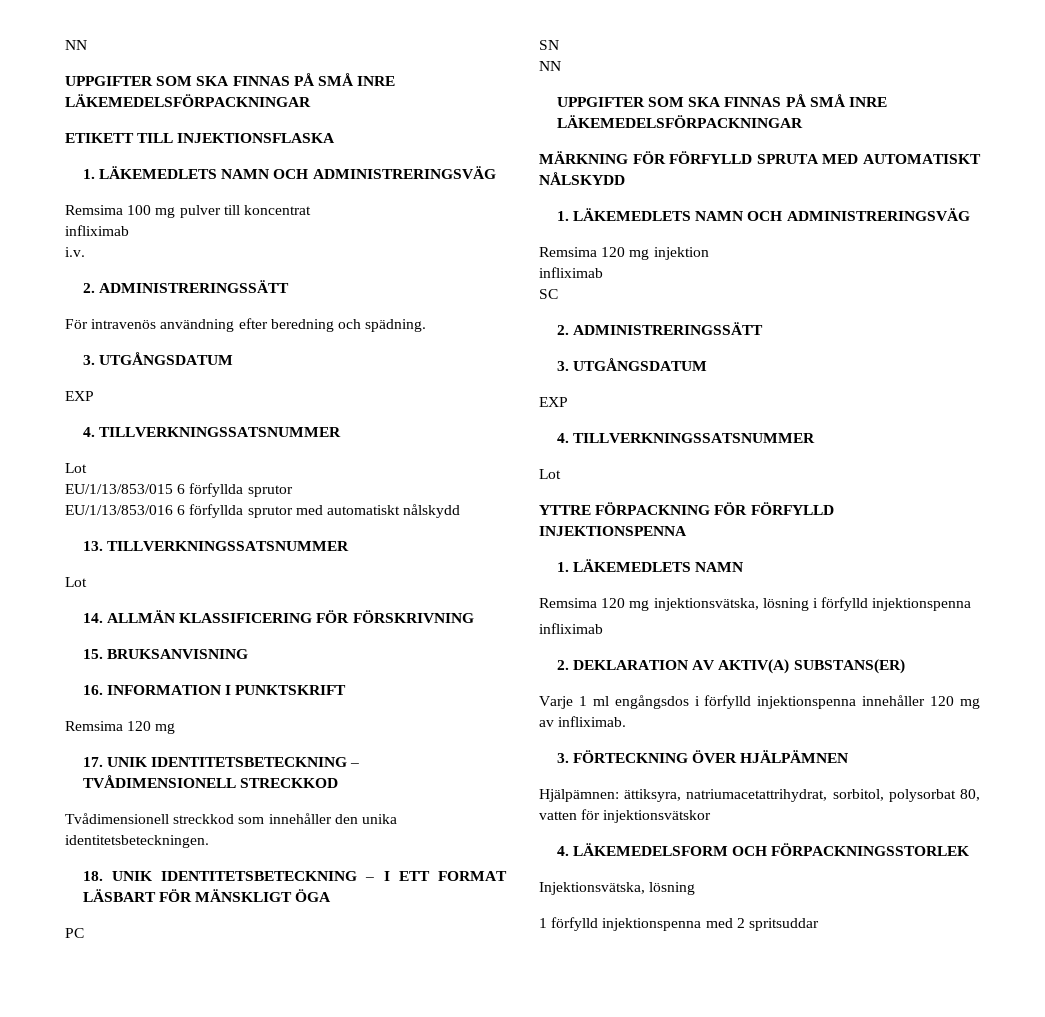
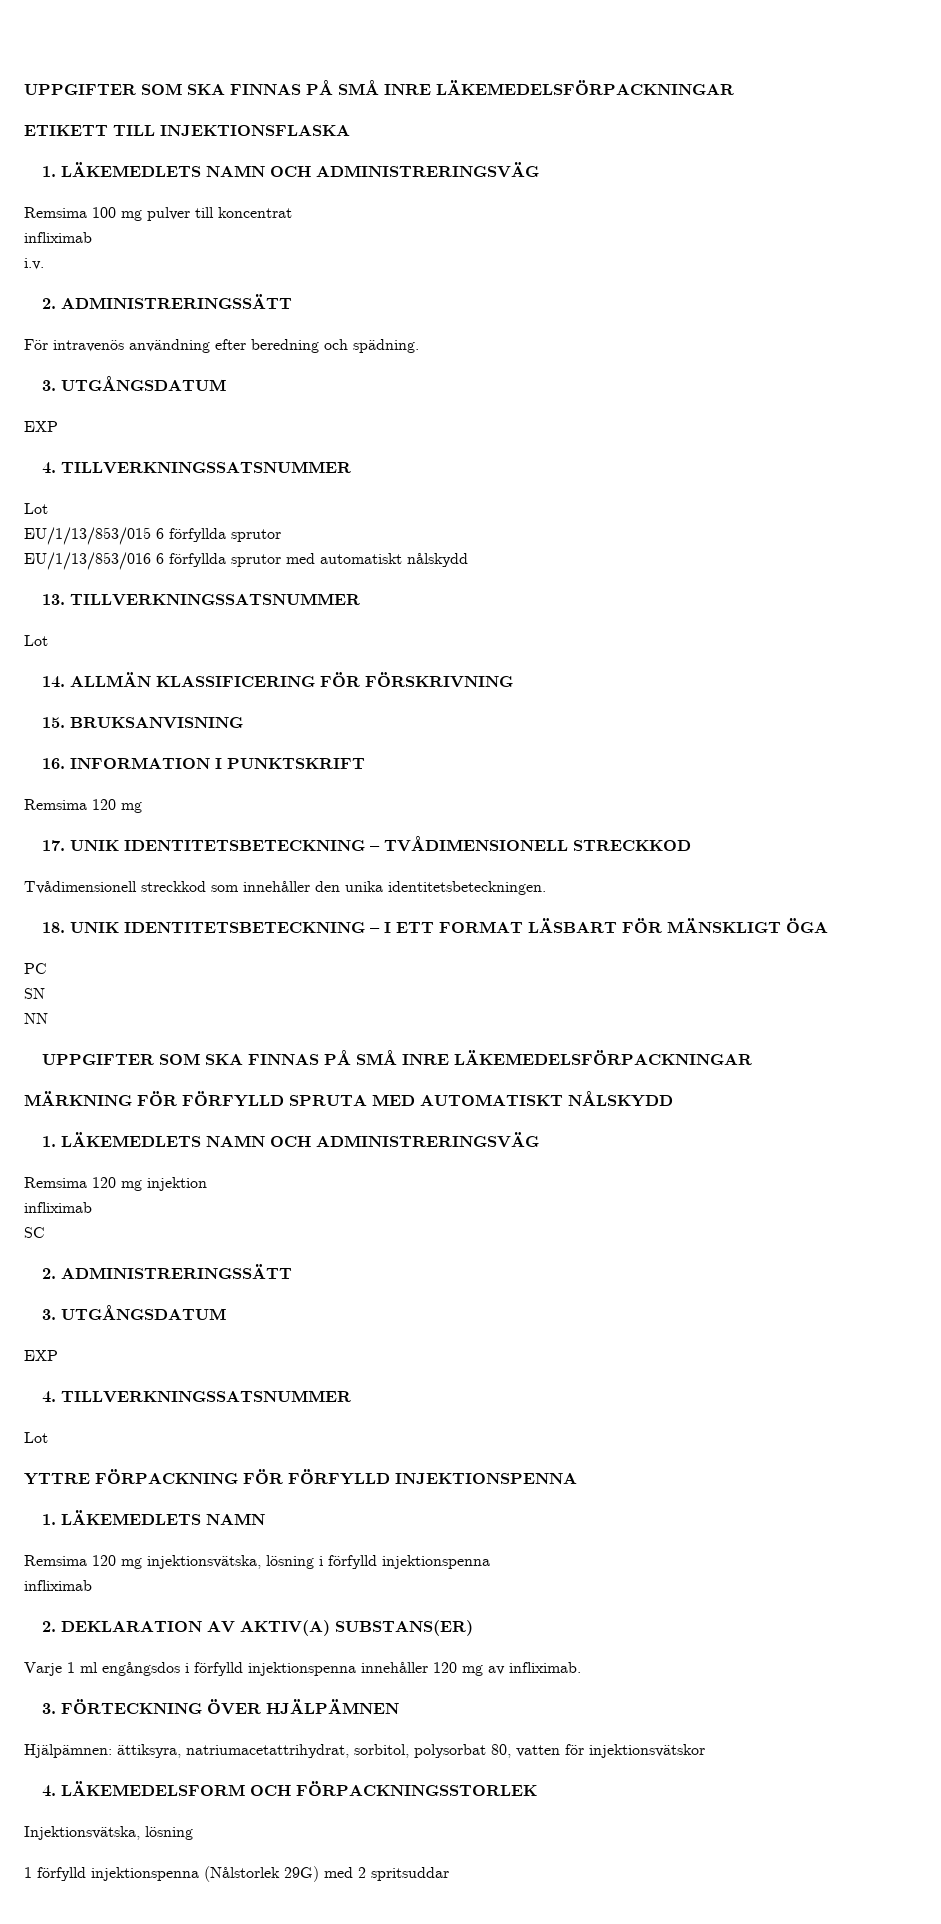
[65,40,87,50] NN // -> (24, 89) none
(702, 924) none -> [204,1866,319,1882] (Nålstorlek 29G)

